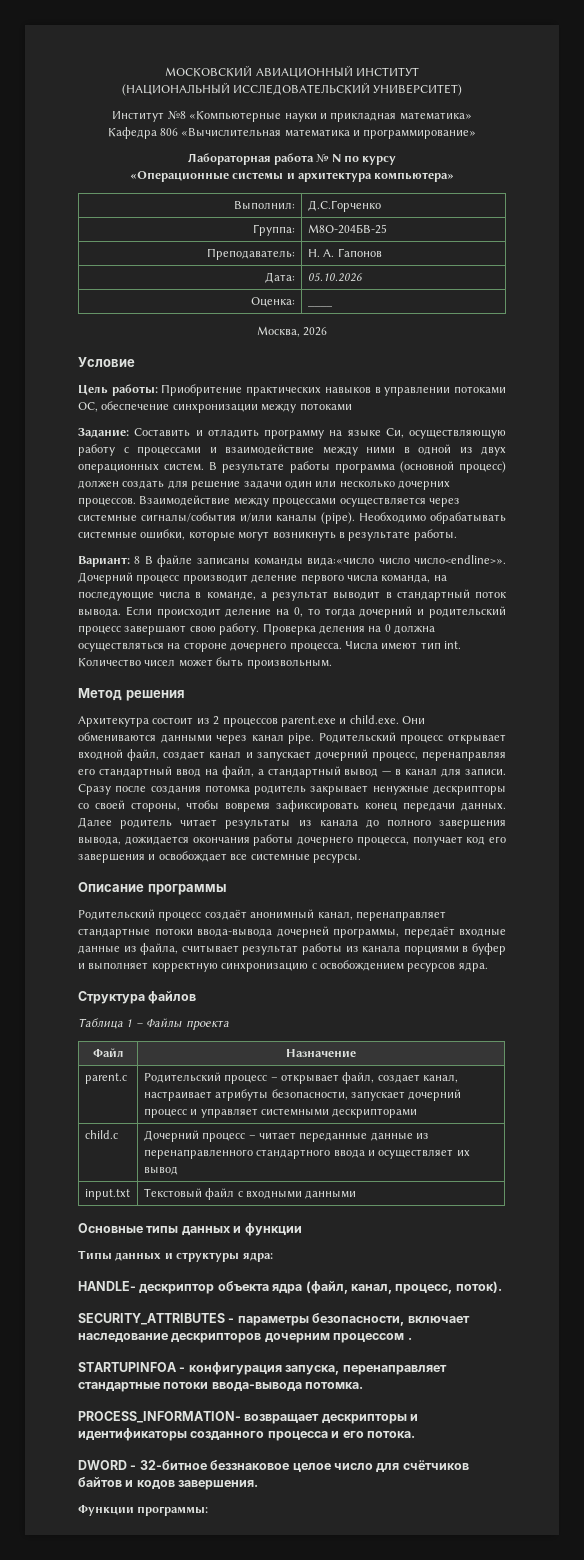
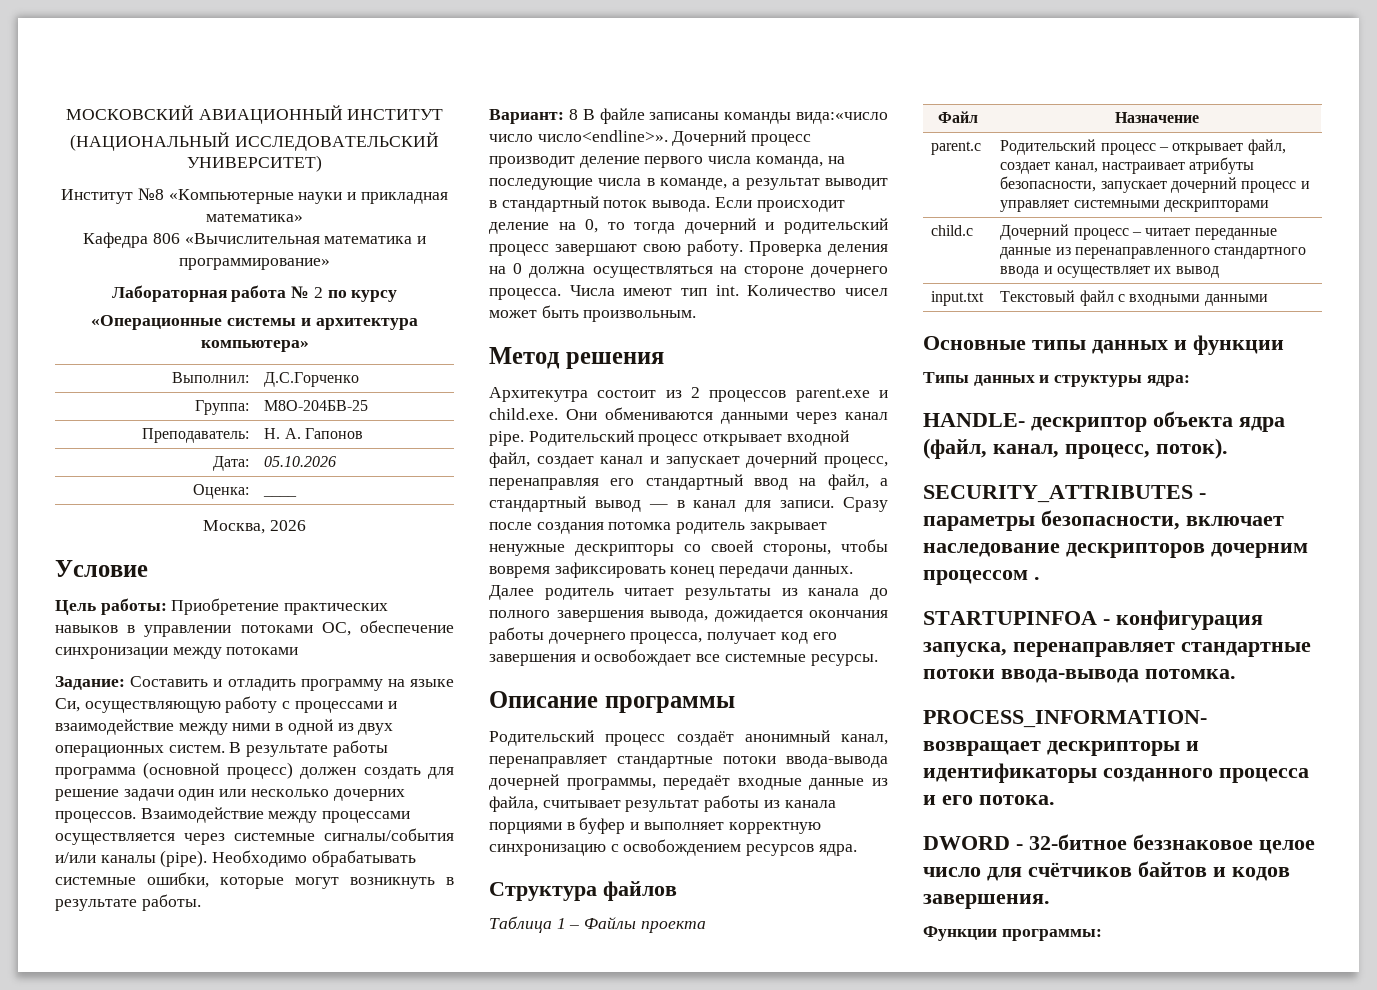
[331,154,341,162] N -> [313,287,323,298] 2
[161,384,243,396] Приобритение -> [171,598,280,615] Приобрeтение

